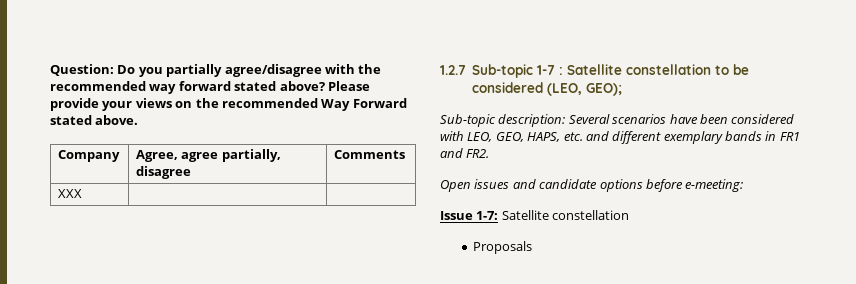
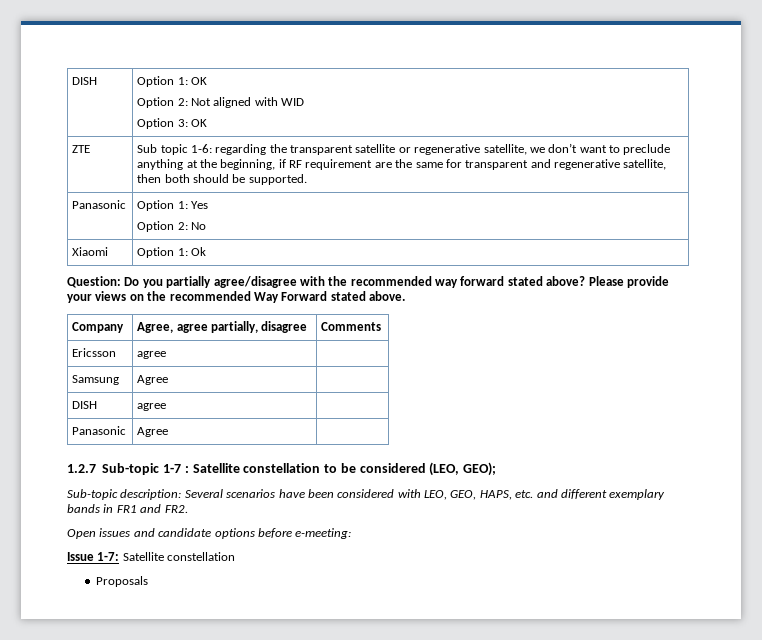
(50, 70) none -> [72,77,98,85] [137,76,207,87] [137,97,305,108] [137,118,207,129] [72,145,91,153] [137,143,671,155] [137,159,667,170] [137,174,307,185] [72,200,127,209] [137,200,208,211] [137,221,206,232] [72,247,109,256] [137,247,206,258] DISH | Option 1: OK // Option 2: Not aligned with WID // Option 3: OK // ZTE | Sub topic 1-6: regarding the transparent satellite or regenerative satellite, we don’t want to preclude anything at the beginning, if RF requirement are the same for transparent and regenerative satellite, then both should be supported. // Panasonic | Option 1: Yes // Option 2: No // Xiaomi | Option 1: Ok //
[58,189,83,198] XXX | -> [72,348,117,357] [137,351,167,359] [72,375,120,385] [137,375,169,385] [72,401,98,409] [137,403,167,411] [72,426,127,435] [137,427,169,437] Ericsson | agree | // Samsung | Agree | // DISH | agree | // Panasonic | Agree

